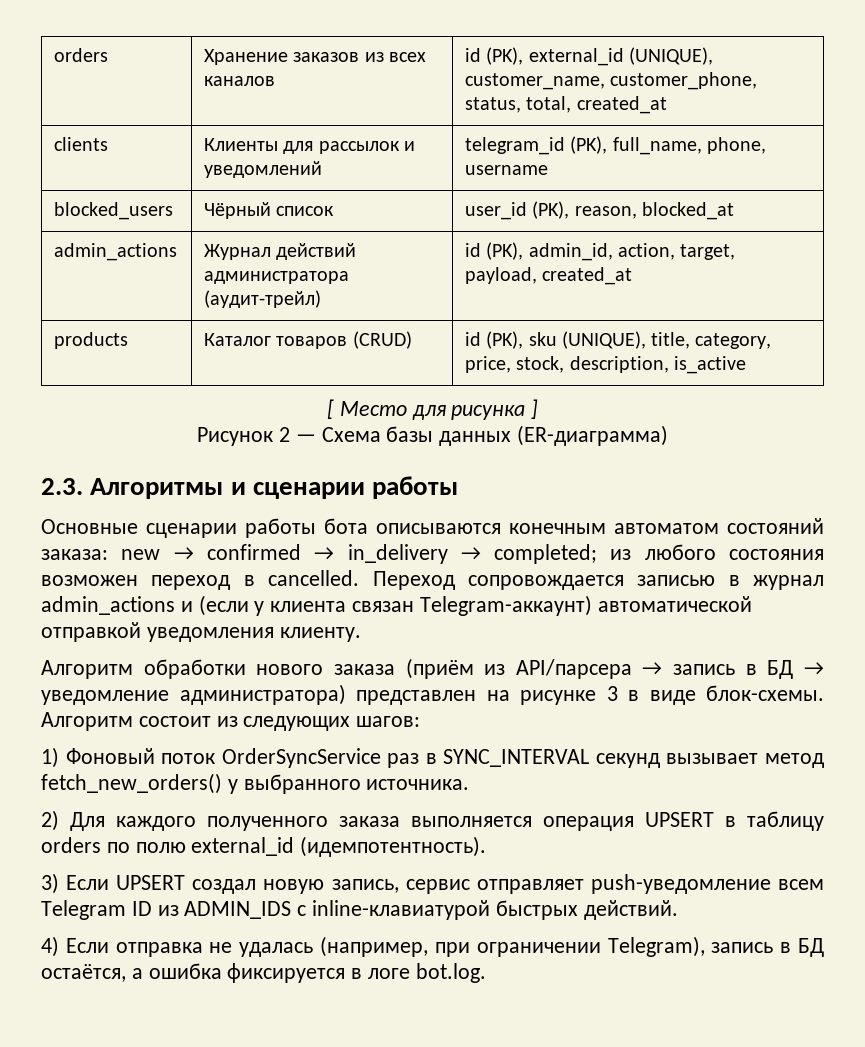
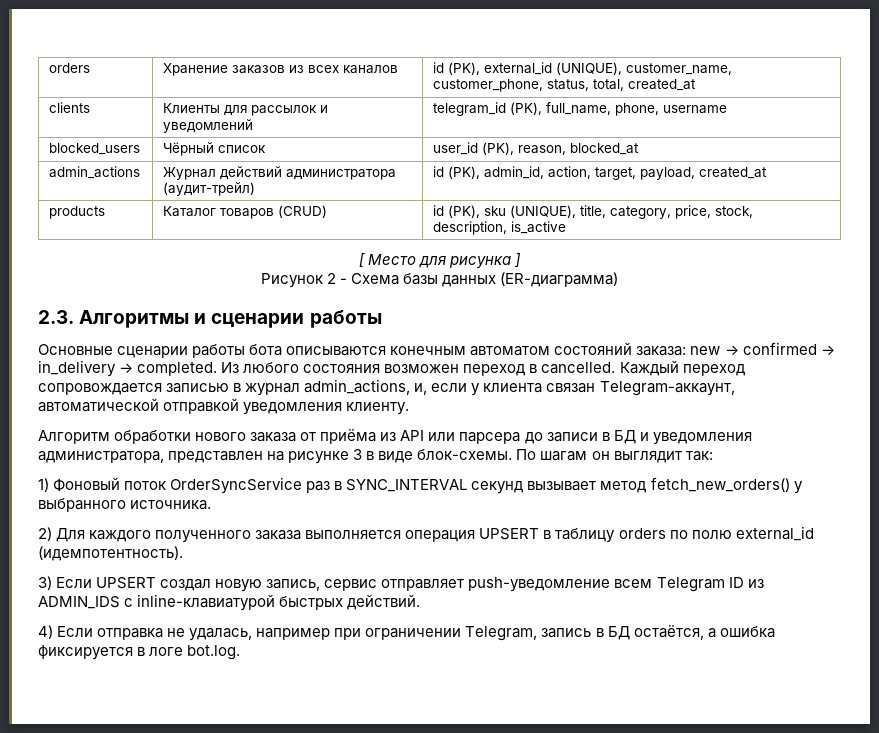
[295,434,316,442] — -> [339,278,347,284] -
[494,544,632,564] completed; из -> [137,362,240,376] completed. Из
[372,571,455,590] Переход -> [619,360,745,376] Каждый переход
[41,595,249,616] admin_actions и (если -> [304,379,468,395] admin_actions, и, если
[419,595,592,616] Telegram-аккаунт) -> [599,381,735,396] Telegram-аккаунт,
[405,658,824,679] [41,684,346,705] (приём из API/парсера → запись в БД → уведомление администратора) -> [300,429,752,445] [38,451,164,463] от приёма из API или парсера до записи в БД и уведомления администратора,
[41,712,421,731] Алгоритм состоит из следующих шагов: -> [516,449,713,463] По шагам он выглядит так:
[239,936,429,957] удалась (например, -> [189,628,331,641] удалась, например
[607,936,705,957] Telegram), -> [465,626,538,641] Telegram,

